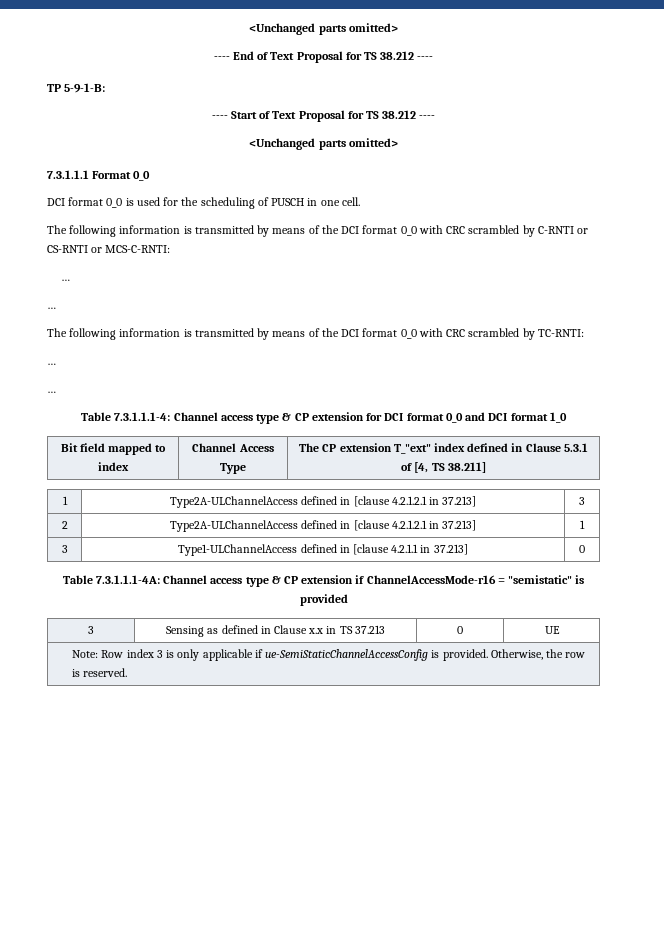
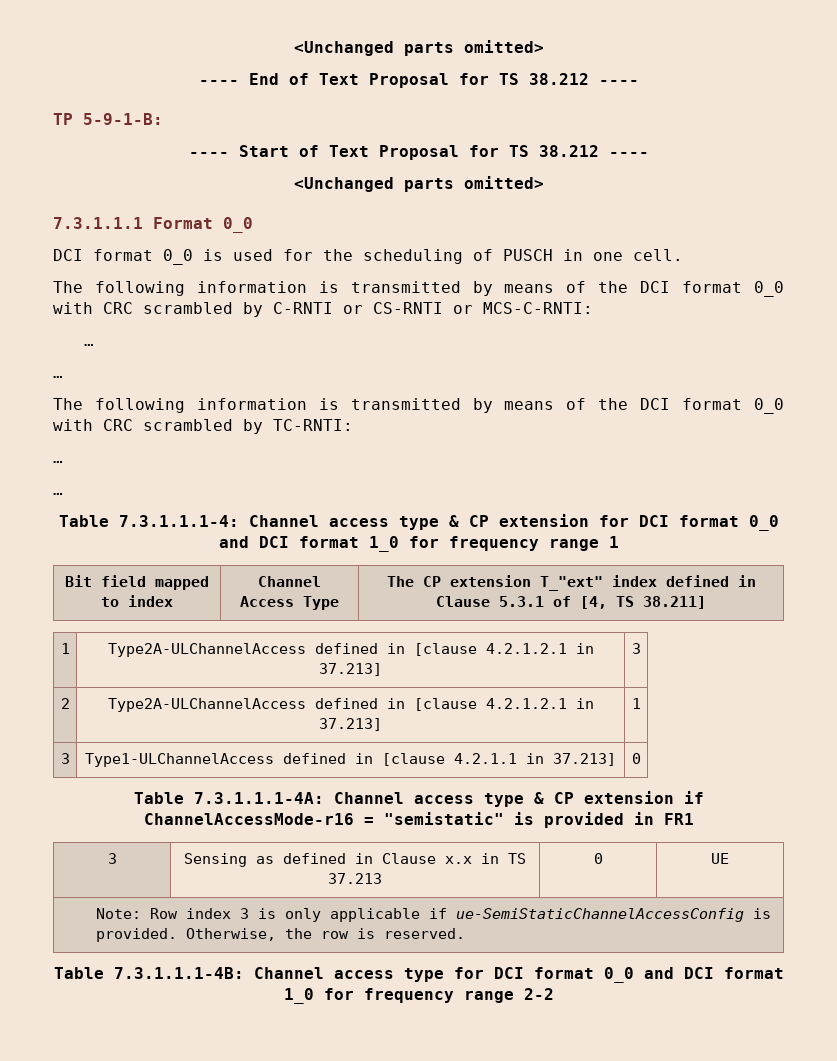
(567, 417) none -> [408,536,619,551] for frequency range 1
(348, 600) none -> [633,812,694,825] in FR1
(128, 672) none -> [53,967,784,983] [283,988,554,1004] // Table 7.3.1.1.1-4B: Channel access type for DCI format 0_0 and DCI format 1_0 for frequency range 2-2

